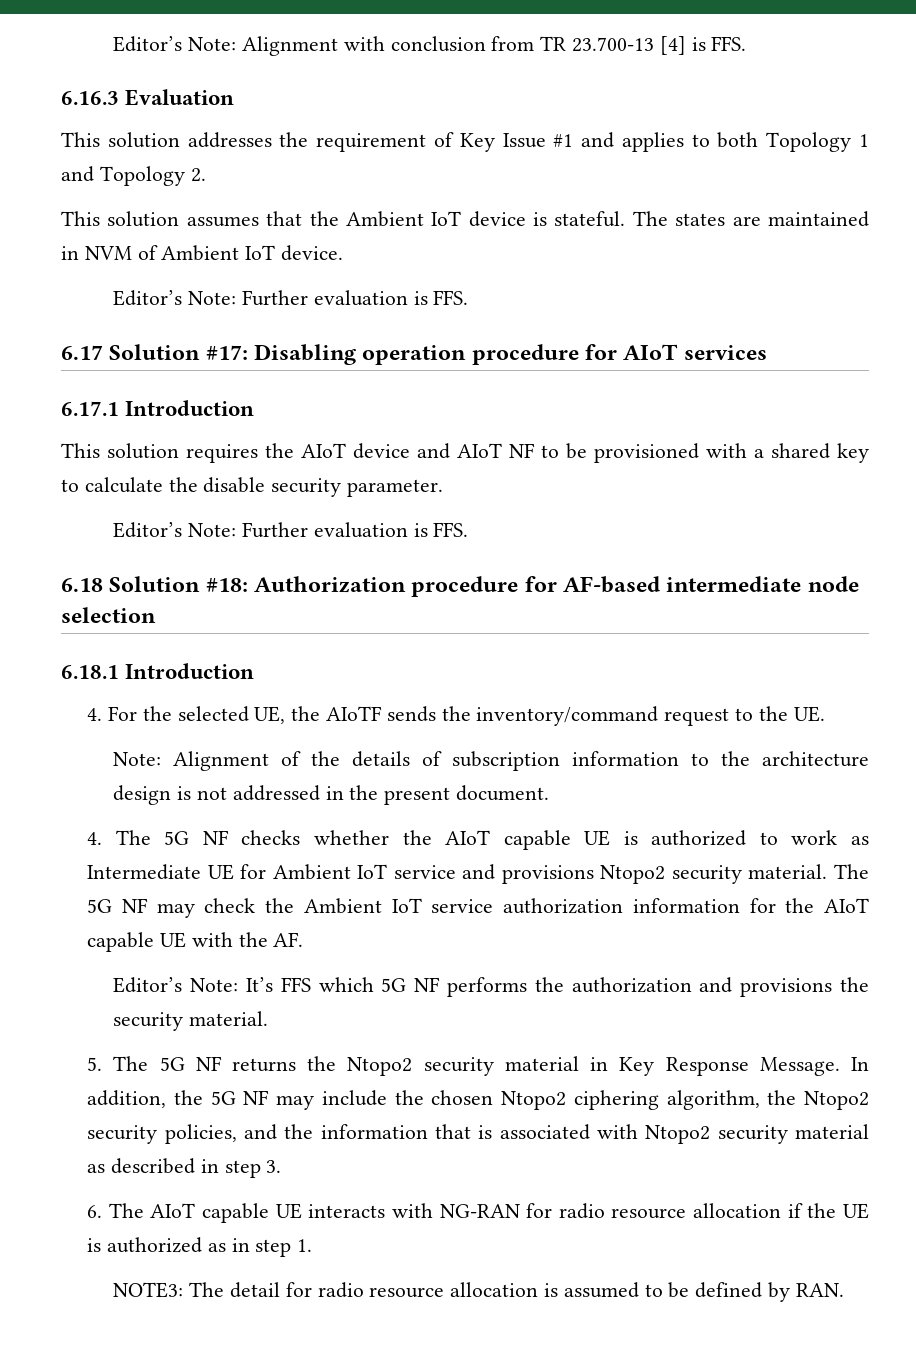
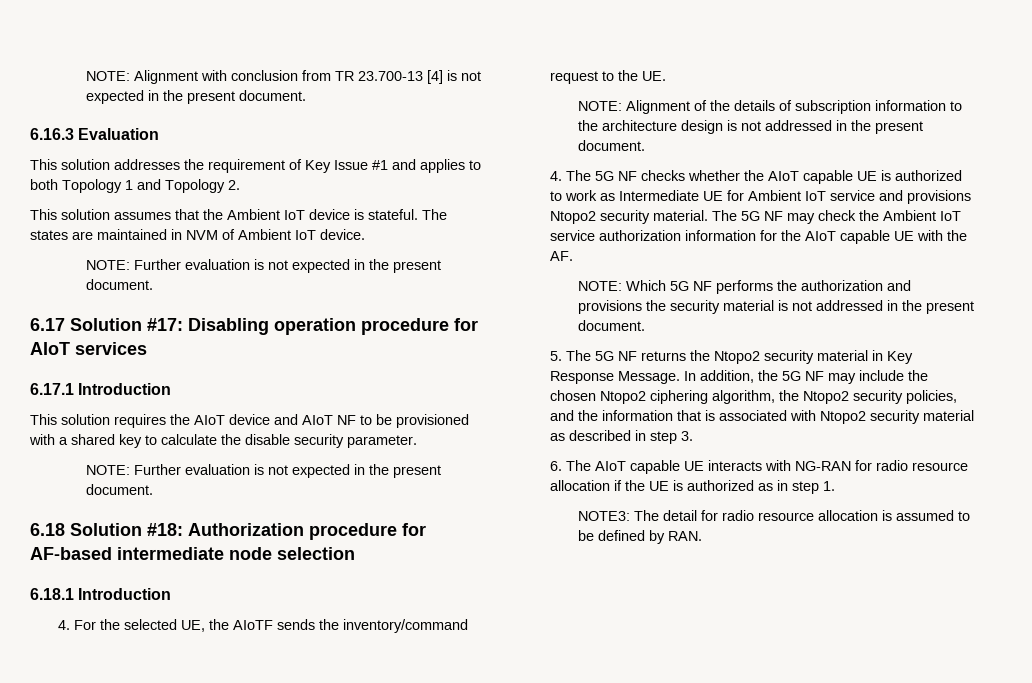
[113,36,237,52] Editor’s Note: -> [85,71,130,81] NOTE:
[711,36,747,51] FFS. -> [460,71,481,81] [85,90,306,104] not expected in the present document.
[113,290,469,306] Editor’s Note: Further evaluation is FFS. -> [85,259,441,273] [85,279,153,290] NOTE: Further evaluation is not expected in the present document.
[113,522,469,538] Editor’s Note: Further evaluation is FFS. -> [85,464,441,478] [85,484,153,495] NOTE: Further evaluation is not expected in the present document.
[113,752,162,766] Note: -> [577,101,622,111] NOTE:
[113,977,374,993] Editor’s Note: It’s FFS which -> [577,280,666,291] NOTE: Which
[189,1011,269,1026] material. -> [722,300,974,314] [577,320,645,331] material is not addressed in the present document.

